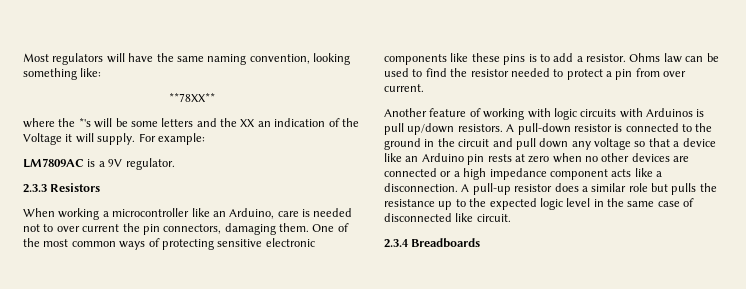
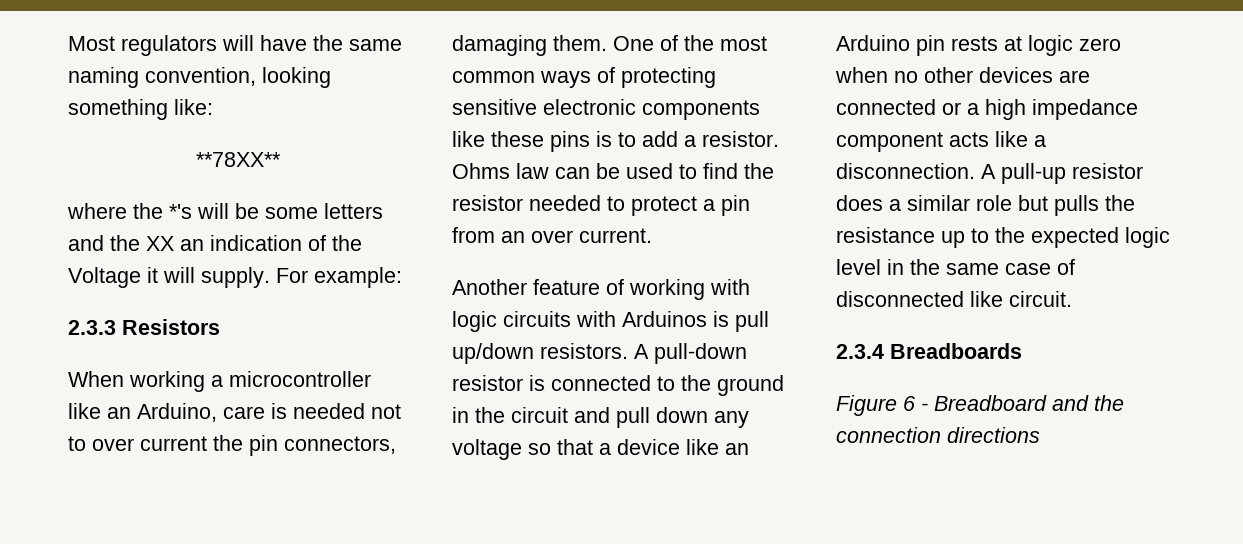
[23,158,175,170] // LM7809AC is a 9V regulator. -> (402, 277) none
(660, 72) none -> [501,231,525,243] an
(525, 158) none -> [1028,35,1073,56] logic
(481, 243) none -> [836,395,1124,416] [836,427,1040,443] // Figure 6 - Breadboard and the connection directions

